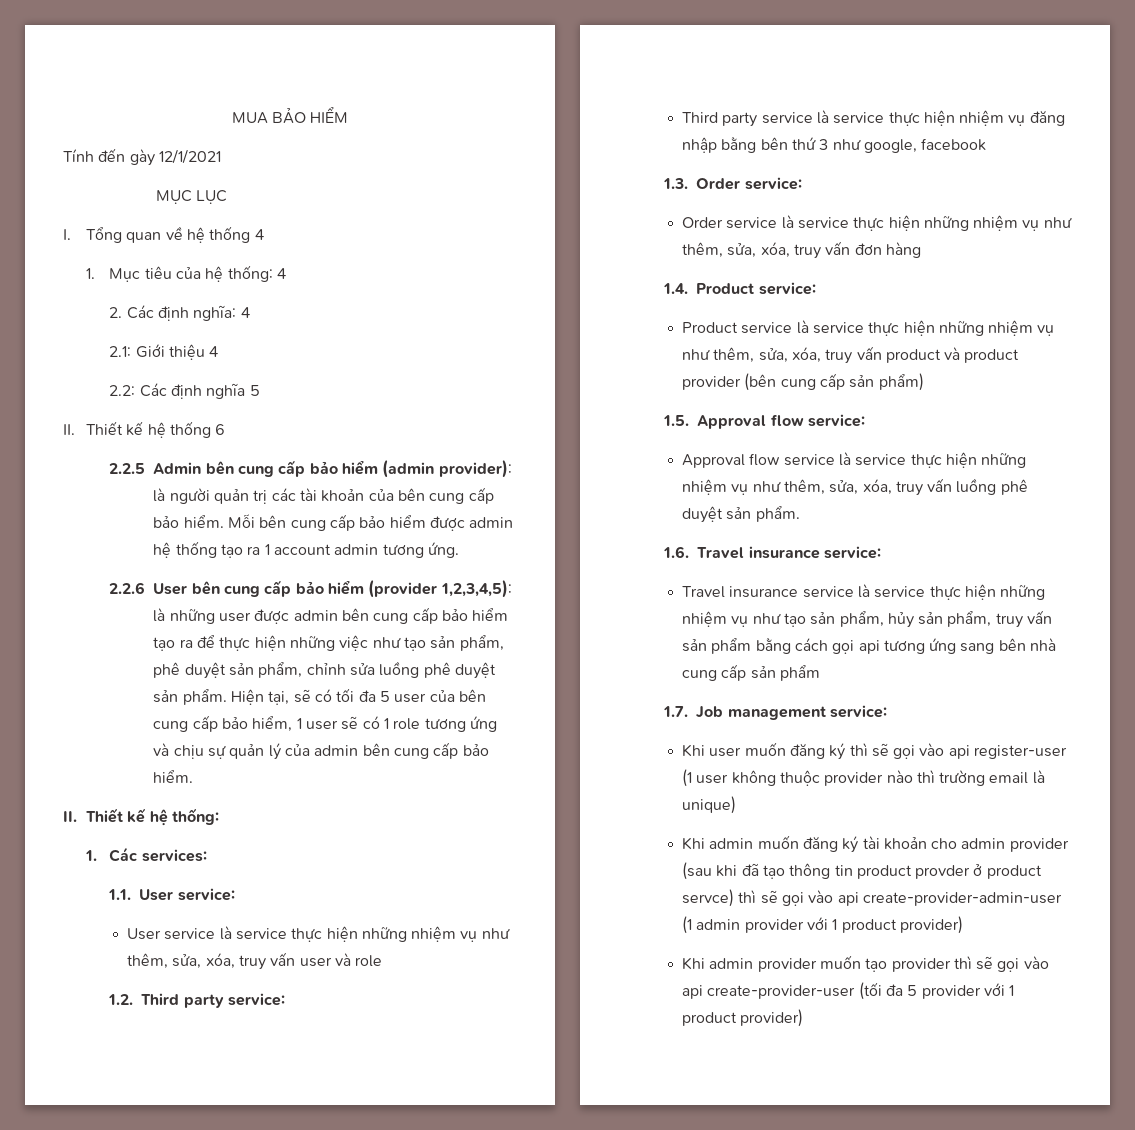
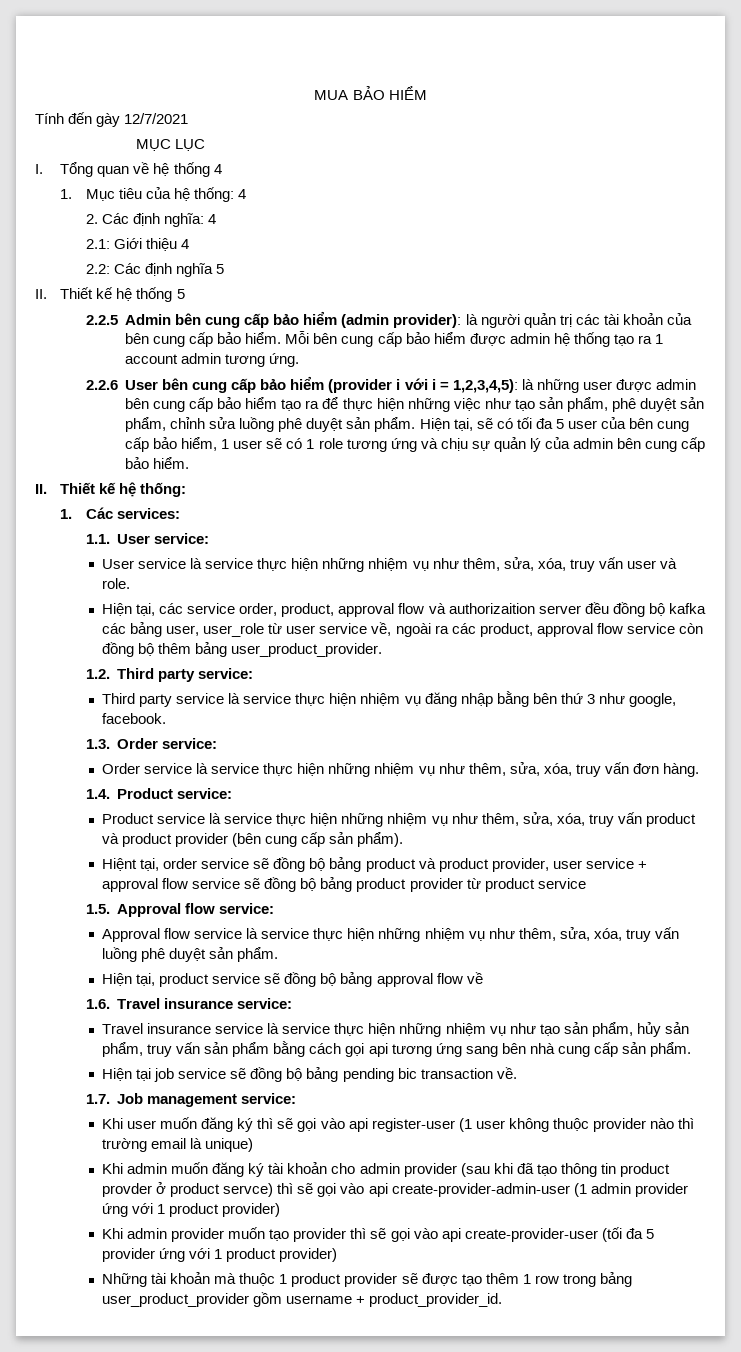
[158,149,221,164] 12/1/2021 -> [124,113,189,124] 12/7/2021
[215,424,226,435] 6 -> [176,289,185,299] 5
(438, 589) none -> [396,378,449,390] i với i =
[355,955,383,967] role -> [102,578,131,589] [102,602,706,617] [102,622,703,637] [102,642,383,657] role. // Hiện tại, các service order, product, approval flow và authorizaition server đều đồng bộ kafka các bảng user, user_role từ user service về, ngoài ra các product, approval flow service còn đồng bộ thêm bảng user_product_provider.
[921,138,987,151] facebook -> [102,713,167,724] facebook.
[885,242,921,258] hàng -> [662,763,699,777] hàng.
[878,373,924,391] phẩm) -> [357,832,404,847] [102,857,647,872] [102,877,586,892] phẩm). // Hiệnt tại, order service sẽ đồng bộ bảng product và product provider, user service + approval flow service sẽ đồng bộ bảng product provider từ product service
(800, 514) none -> [102,972,483,987] // Hiện tại, product service sẽ đồng bộ bảng approval flow về
[779,665,820,681] phẩm -> [649,1042,691,1057] [102,1067,517,1082] phẩm. // Hiện tại job service sẽ đồng bộ bảng pending bic transaction về.
(804, 926) none -> [102,1203,129,1217] ứng
[983,983,1015,996] [681,1009,804,1027] với 1 product provider) -> [159,1248,338,1262] [102,1272,632,1287] [102,1292,503,1307] ứng với 1 product provider) // Những tài khoản mà thuộc 1 product provider sẽ được tạo thêm 1 row trong bảng user_product_provider gồm username + product_provider_id.

